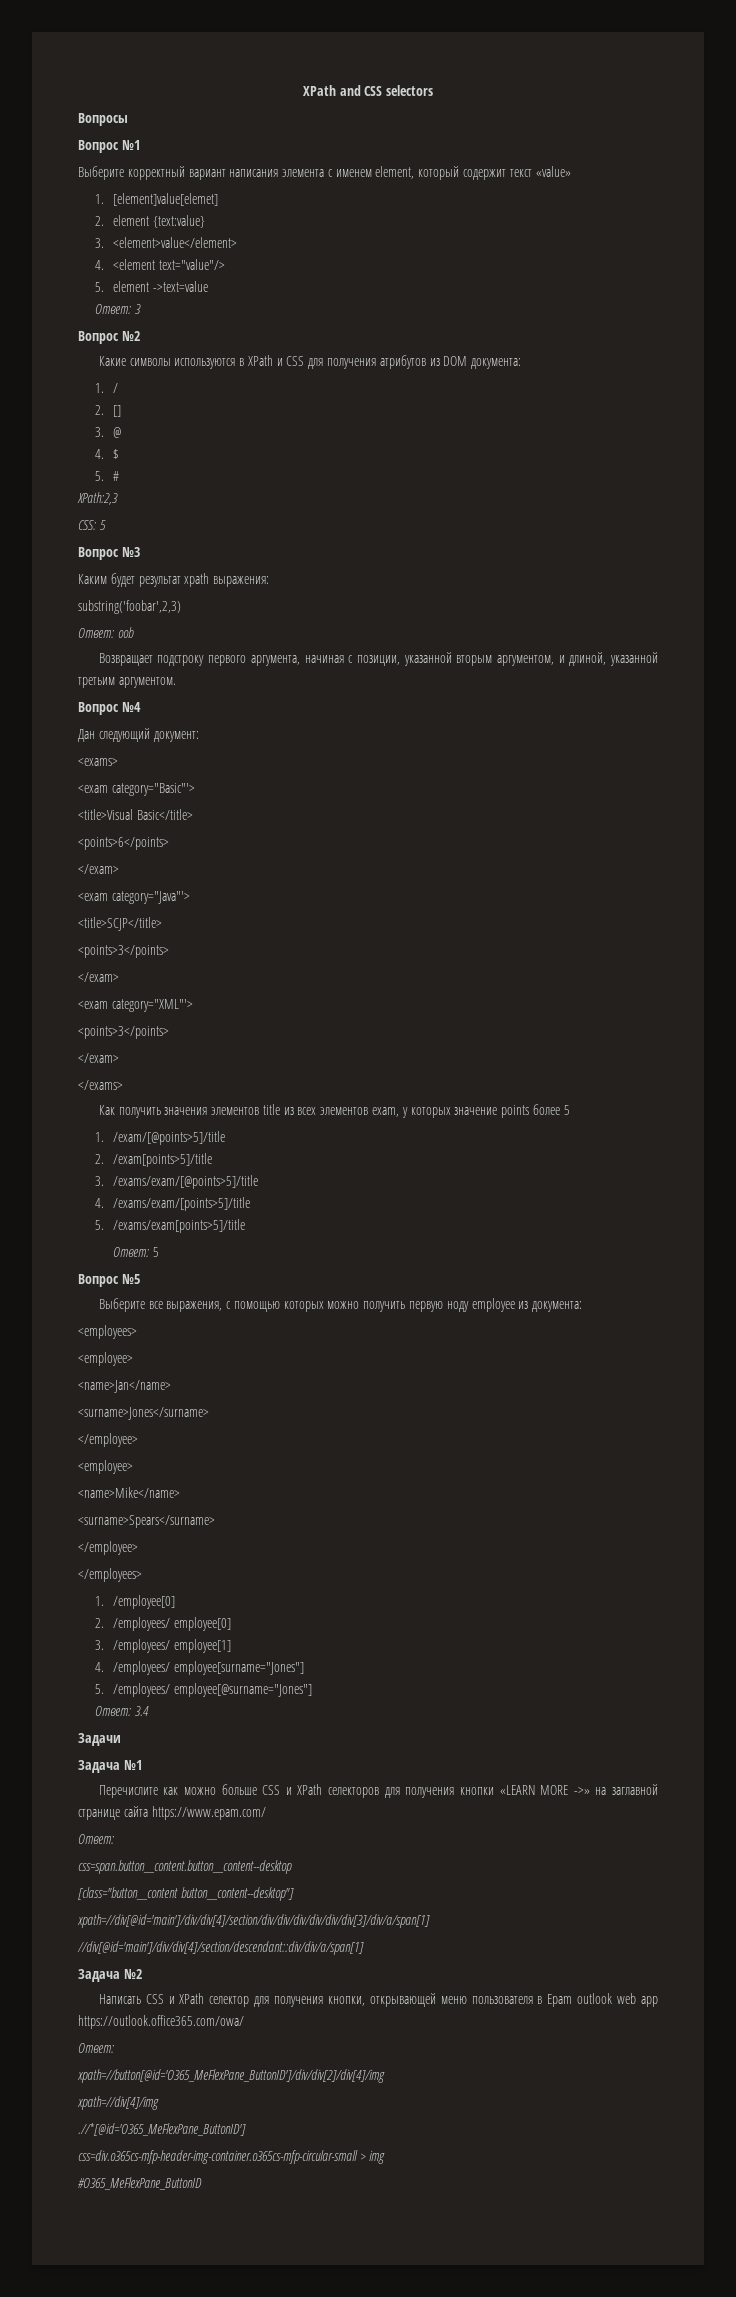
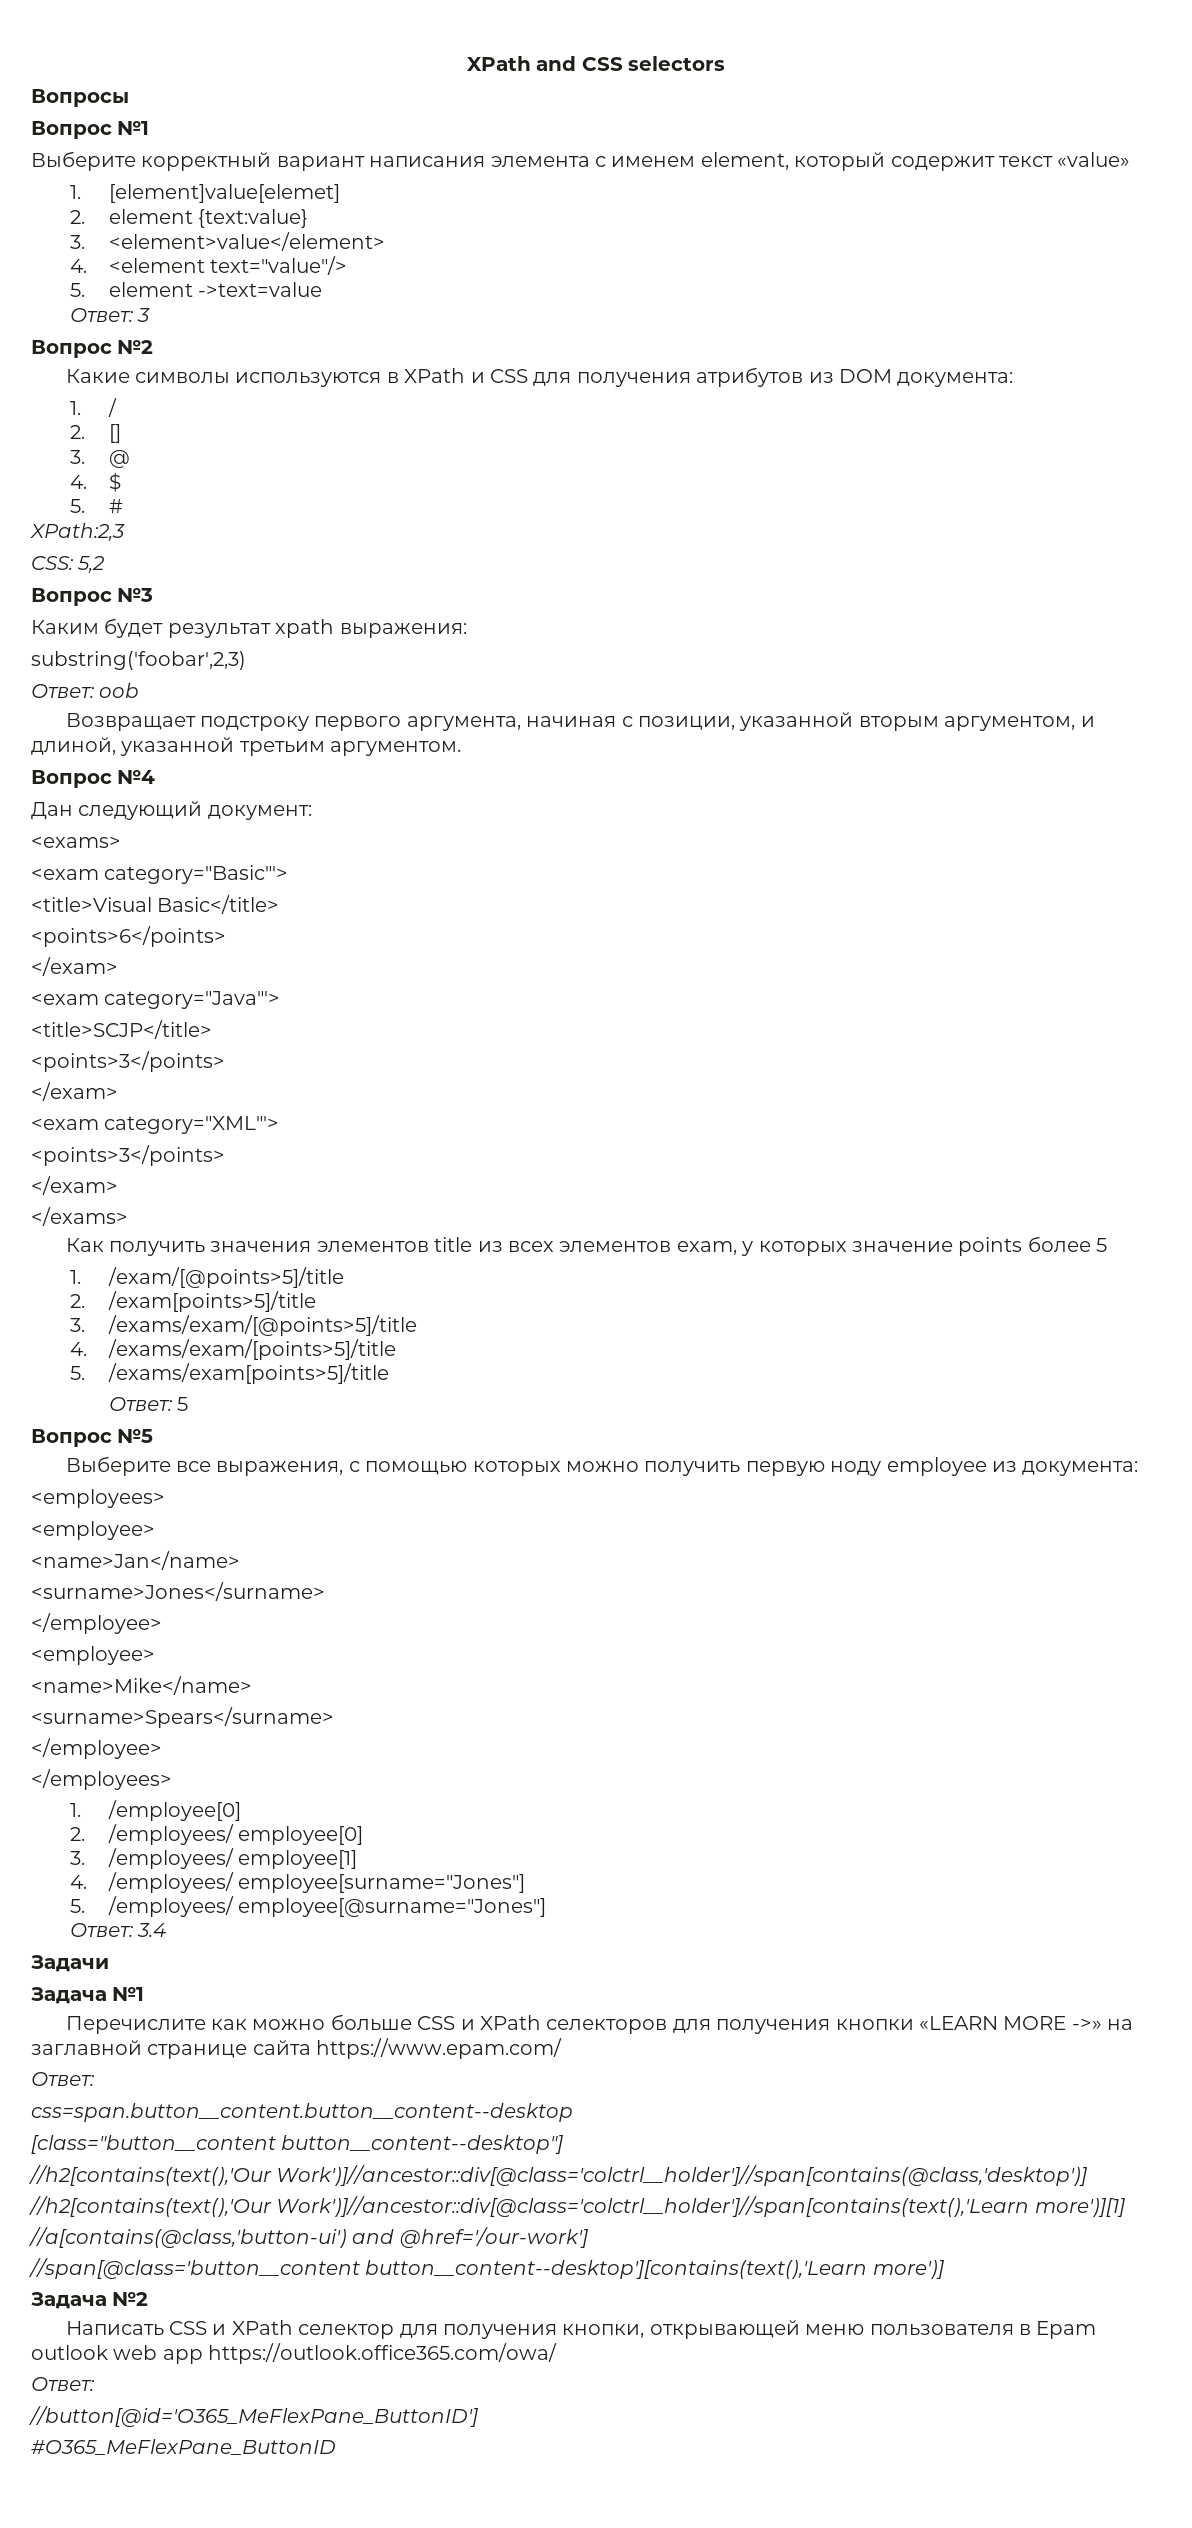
[99,520,106,530] 5 -> [77,556,106,573] 5,2
[77,1914,430,1928] [77,1941,364,1955] xpath=//div[@id='main']/div/div[4]/section/div/div/div/div/div/div[3]/div/a/span[1] // //div[@id='main']/div/div[4]/section/descendant::div/div/a/span[1] -> [29,2165,1089,2186] [29,2196,1126,2217] [29,2227,589,2248] [29,2258,945,2279] //h2[contains(text(),'Our Work')]//ancestor::div[@class='colctrl__holder']//span[contains(@class,'desktop')] // //h2[contains(text(),'Our Work')]//ancestor::div[@class='colctrl__holder']//span[contains(text(),'Learn more')][1] // //a[contains(@class,'button-ui') and @href='/our-work'] // //span[@class='button__content button__content--desktop'][contains(text(),'Learn more')]
[77,2069,385,2083] [77,2096,159,2110] [78,2123,246,2136] [78,2150,385,2164] xpath=//button[@id='O365_MeFlexPane_ButtonID']/div/div[2]/div[4]/img // xpath=//div[4]/img // .//*[@id='O365_MeFlexPane_ButtonID'] // css=div.o365cs-mfp-header-img-container.o365cs-mfp-circular-small > img -> [29,2406,479,2427] //button[@id='O365_MeFlexPane_ButtonID']

